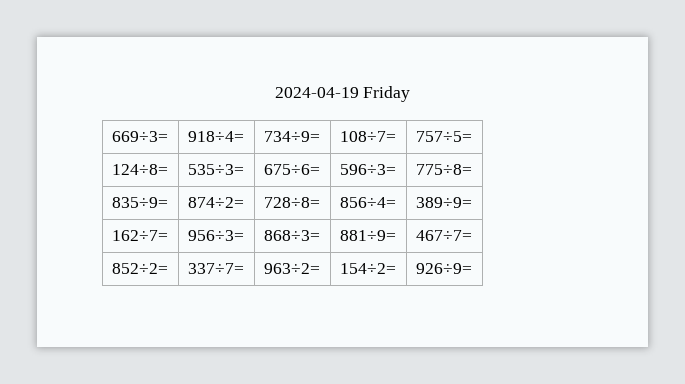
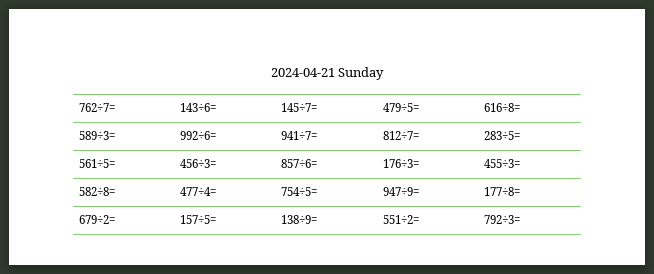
[274,86,411,102] [111,131,168,142] [187,131,244,142] [263,131,320,142] [339,131,396,142] [415,131,472,142] [111,164,168,175] [187,164,244,175] [263,164,320,175] [339,164,396,175] [415,164,472,175] [111,197,168,208] [187,197,244,208] [263,197,320,208] [339,197,396,208] [415,197,472,208] [111,230,168,241] [187,230,244,241] [263,230,320,241] [339,230,396,241] [415,230,472,241] [111,263,168,274] [187,263,244,274] [263,263,320,274] [339,263,396,274] [415,263,472,274] 2024-04-19 Friday // 669÷3= | 918÷4= | 734÷9= | 108÷7= | 757÷5= // 124÷8= | 535÷3= | 675÷6= | 596÷3= | 775÷8= // 835÷9= | 874÷2= | 728÷8= | 856÷4= | 389÷9= // 162÷7= | 956÷3= | 868÷3= | 881÷9= | 467÷7= // 852÷2= | 337÷7= | 963÷2= | 154÷2= | 926÷9= -> [270,67,385,80] [78,103,115,112] [179,103,216,112] [280,103,317,112] [382,103,419,112] [483,103,520,112] [78,131,115,140] [179,131,216,140] [280,131,317,140] [382,131,419,140] [483,131,520,140] [78,159,115,168] [179,159,216,168] [280,159,317,168] [382,159,419,168] [483,159,520,168] [78,187,115,196] [179,187,216,196] [280,187,317,196] [382,187,419,196] [483,187,520,196] [78,215,115,224] [179,215,216,224] [280,215,317,224] [382,215,419,224] [483,215,520,224] 2024-04-21 Sunday // 762÷7= | 143÷6= | 145÷7= | 479÷5= | 616÷8= // 589÷3= | 992÷6= | 941÷7= | 812÷7= | 283÷5= // 561÷5= | 456÷3= | 857÷6= | 176÷3= | 455÷3= // 582÷8= | 477÷4= | 754÷5= | 947÷9= | 177÷8= // 679÷2= | 157÷5= | 138÷9= | 551÷2= | 792÷3=

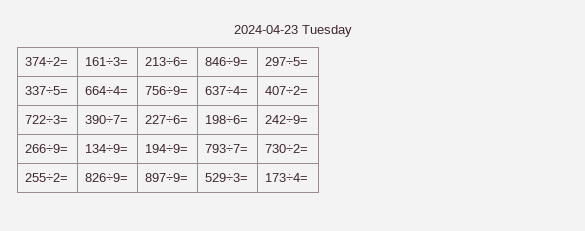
[270,67,385,80] [78,103,115,112] [179,103,216,112] [280,103,317,112] [382,103,419,112] [483,103,520,112] [78,131,115,140] [179,131,216,140] [280,131,317,140] [382,131,419,140] [483,131,520,140] [78,159,115,168] [179,159,216,168] [280,159,317,168] [382,159,419,168] [483,159,520,168] [78,187,115,196] [179,187,216,196] [280,187,317,196] [382,187,419,196] [483,187,520,196] [78,215,115,224] [179,215,216,224] [280,215,317,224] [382,215,419,224] [483,215,520,224] 2024-04-21 Sunday // 762÷7= | 143÷6= | 145÷7= | 479÷5= | 616÷8= // 589÷3= | 992÷6= | 941÷7= | 812÷7= | 283÷5= // 561÷5= | 456÷3= | 857÷6= | 176÷3= | 455÷3= // 582÷8= | 477÷4= | 754÷5= | 947÷9= | 177÷8= // 679÷2= | 157÷5= | 138÷9= | 551÷2= | 792÷3= -> [233,25,352,37] [25,57,69,66] [85,57,129,66] [145,57,189,66] [205,57,249,66] [265,57,309,66] [25,86,69,95] [85,86,129,95] [145,86,189,95] [205,86,249,95] [265,86,309,95] [25,115,69,124] [85,115,129,124] [145,115,189,124] [205,115,249,124] [265,115,309,124] [25,144,69,153] [85,144,129,153] [145,144,189,153] [205,144,249,153] [265,144,309,153] [25,173,69,182] [85,173,129,182] [145,173,189,182] [205,173,249,182] [265,173,309,182] 2024-04-23 Tuesday // 374÷2= | 161÷3= | 213÷6= | 846÷9= | 297÷5= // 337÷5= | 664÷4= | 756÷9= | 637÷4= | 407÷2= // 722÷3= | 390÷7= | 227÷6= | 198÷6= | 242÷9= // 266÷9= | 134÷9= | 194÷9= | 793÷7= | 730÷2= // 255÷2= | 826÷9= | 897÷9= | 529÷3= | 173÷4=

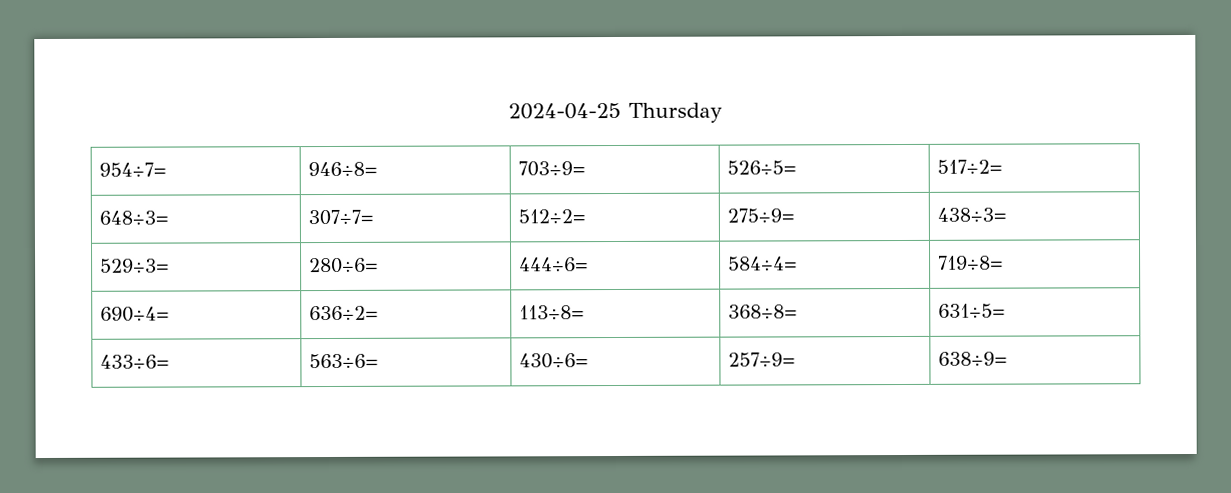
[233,25,352,37] [25,57,69,66] [85,57,129,66] [145,57,189,66] [205,57,249,66] [265,57,309,66] [25,86,69,95] [85,86,129,95] [145,86,189,95] [205,86,249,95] [265,86,309,95] [25,115,69,124] [85,115,129,124] [145,115,189,124] [205,115,249,124] [265,115,309,124] [25,144,69,153] [85,144,129,153] [145,144,189,153] [205,144,249,153] [265,144,309,153] [25,173,69,182] [85,173,129,182] [145,173,189,182] [205,173,249,182] [265,173,309,182] 2024-04-23 Tuesday // 374÷2= | 161÷3= | 213÷6= | 846÷9= | 297÷5= // 337÷5= | 664÷4= | 756÷9= | 637÷4= | 407÷2= // 722÷3= | 390÷7= | 227÷6= | 198÷6= | 242÷9= // 266÷9= | 134÷9= | 194÷9= | 793÷7= | 730÷2= // 255÷2= | 826÷9= | 897÷9= | 529÷3= | 173÷4= -> [507,102,723,123] [98,162,167,177] [307,161,378,177] [517,161,586,177] [726,160,797,175] [936,159,1003,174] [98,210,169,225] [307,209,374,226] [517,209,586,224] [726,208,795,223] [936,207,1007,222] [99,258,170,273] [308,257,379,274] [518,257,589,272] [727,256,798,271] [937,255,1004,270] [99,306,170,322] [308,305,379,321] [518,305,585,320] [727,304,798,319] [937,303,1006,318] [99,354,170,369] [308,353,379,369] [518,353,589,369] [727,352,796,367] [937,351,1008,366] 2024-04-25 Thursday // 954÷7= | 946÷8= | 703÷9= | 526÷5= | 517÷2= // 648÷3= | 307÷7= | 512÷2= | 275÷9= | 438÷3= // 529÷3= | 280÷6= | 444÷6= | 584÷4= | 719÷8= // 690÷4= | 636÷2= | 113÷8= | 368÷8= | 631÷5= // 433÷6= | 563÷6= | 430÷6= | 257÷9= | 638÷9=

